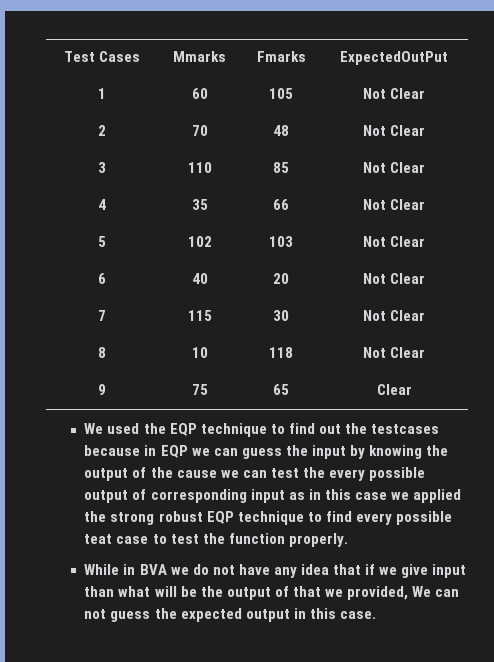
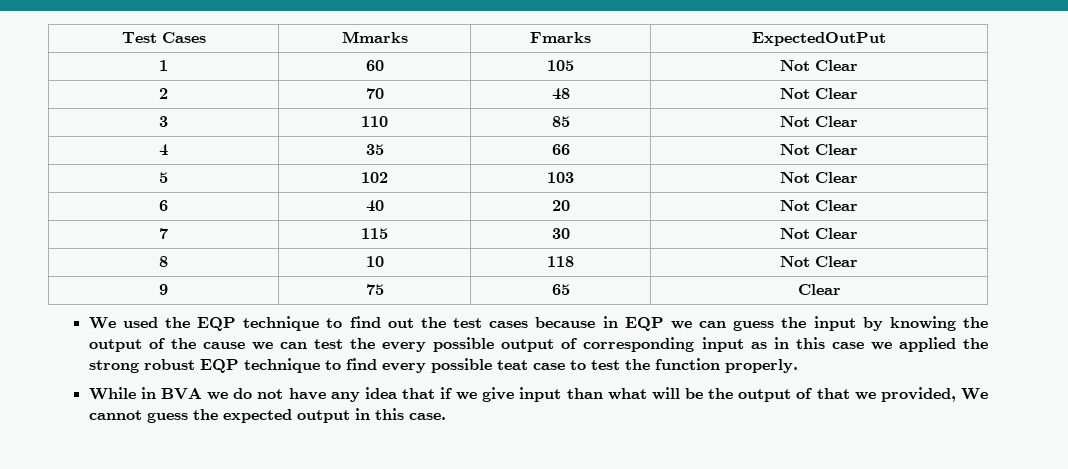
[370,424,439,434] testcases -> [453,318,529,328] test cases
[434,589,459,597] [84,609,107,619] can not -> [88,410,142,420] cannot

